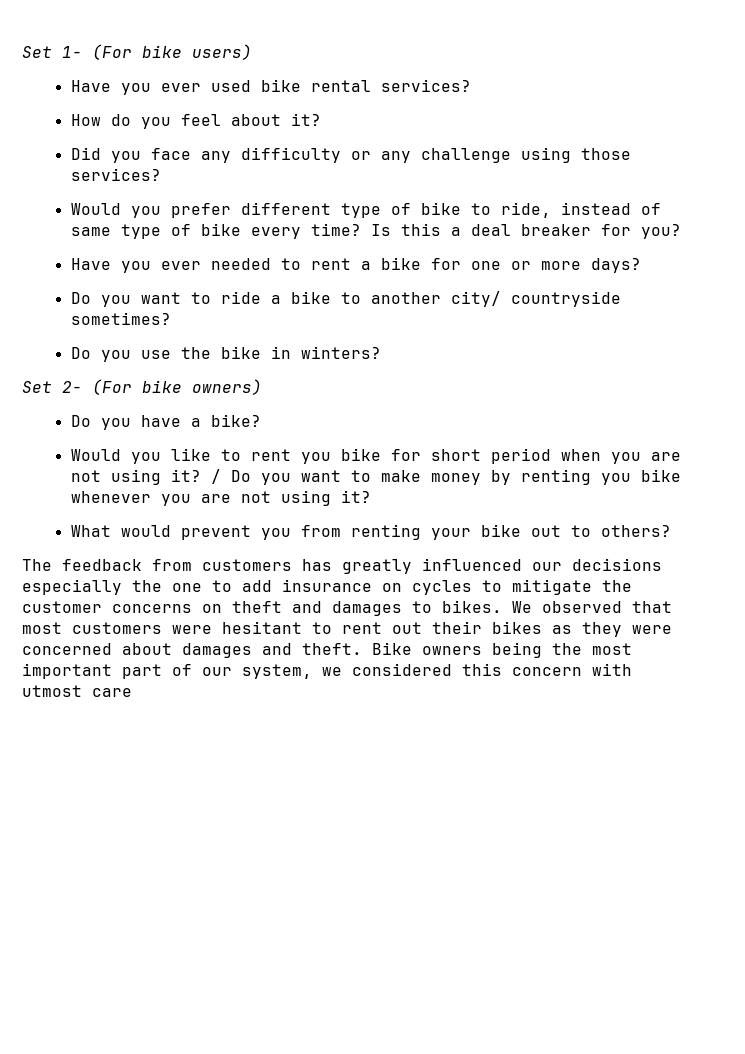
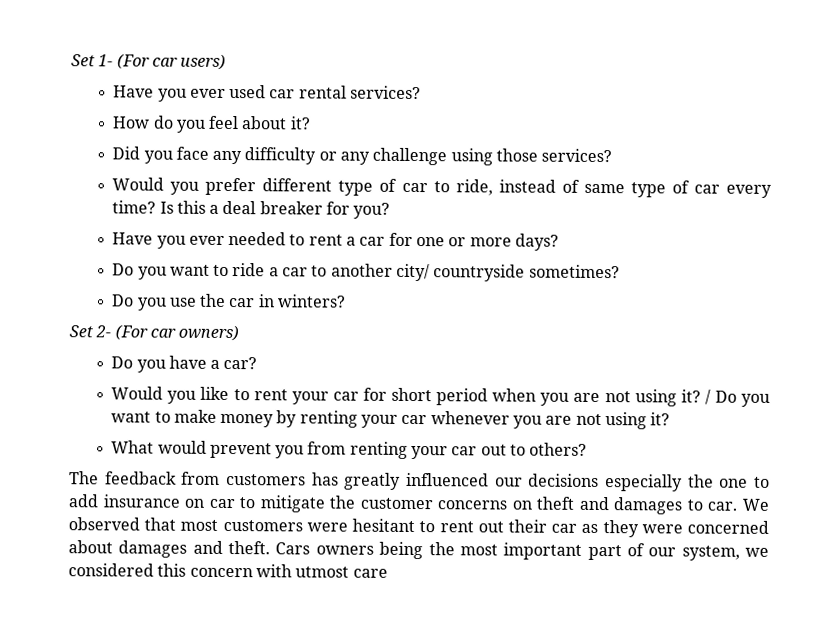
[142,45,182,58] bike -> [151,57,178,67] car
[260,79,301,92] bike -> [269,89,296,99] car
[420,202,461,215] bike -> [401,182,428,193] car
[200,223,241,236] bike -> [693,184,720,194] car
[380,257,421,270] bike -> [359,236,386,246] car
[290,291,331,304] bike -> [282,267,309,277] car
[220,346,261,359] bike -> [229,298,256,308] car
[142,380,182,393] bike -> [149,328,176,338] car
[210,414,261,427] bike? -> [223,356,258,370] car?
[300,448,381,464] you bike -> [291,391,359,405] your car
[600,469,681,485] you bike -> [361,414,428,428] your car
[480,524,521,537] bike -> [451,446,478,456] car
[412,580,472,595] cycles -> [208,498,235,509] car
[442,600,502,613] bikes. -> [707,501,738,511] car.
[492,621,542,634] bikes -> [551,523,578,533] car
[372,642,412,655] Bike -> [275,542,311,555] Cars

